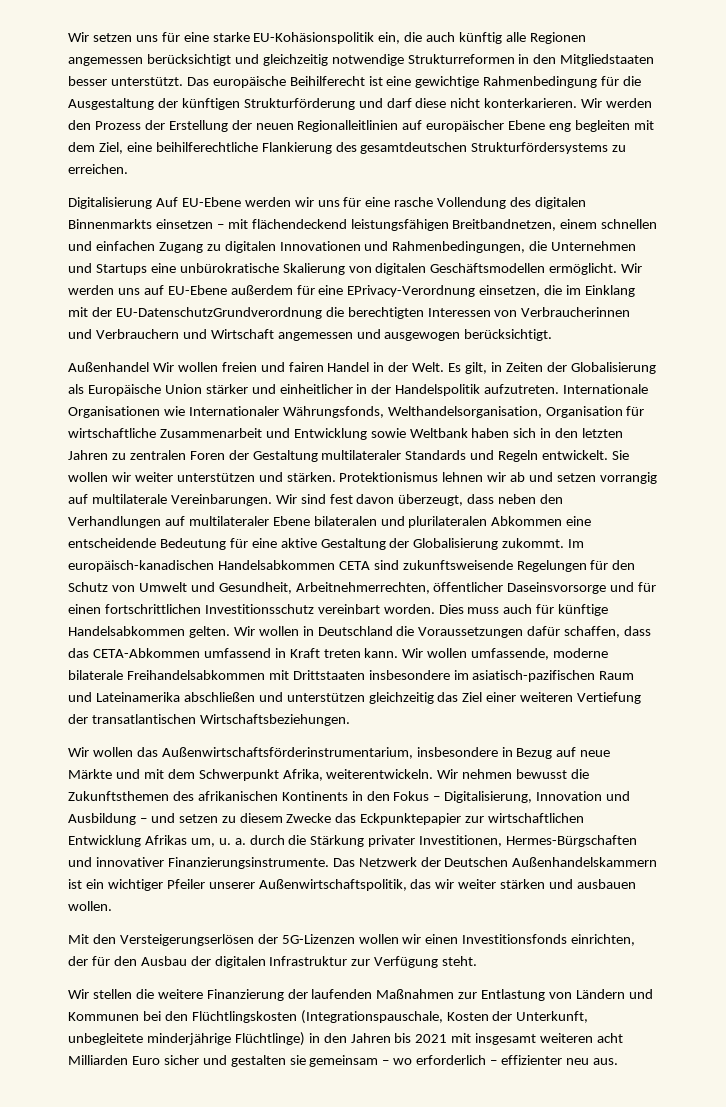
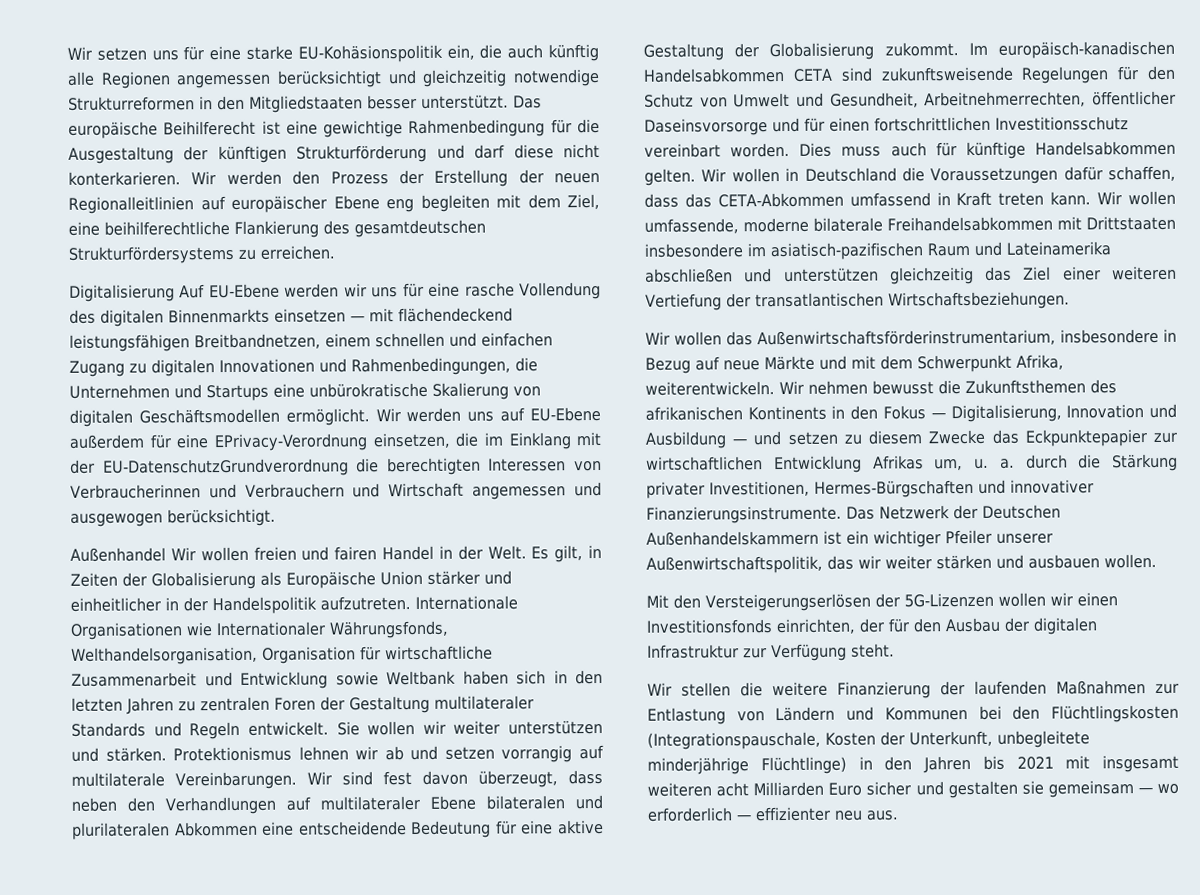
[216,224,224,229] – -> [350,316,365,322] —
[433,796,441,801] – -> [930,413,946,419] —
[139,818,147,823] – -> [732,439,748,445] —
[382,1060,390,1065] – -> [1137,788,1153,794] —
[490,1060,498,1065] – -> [736,815,752,821] —

